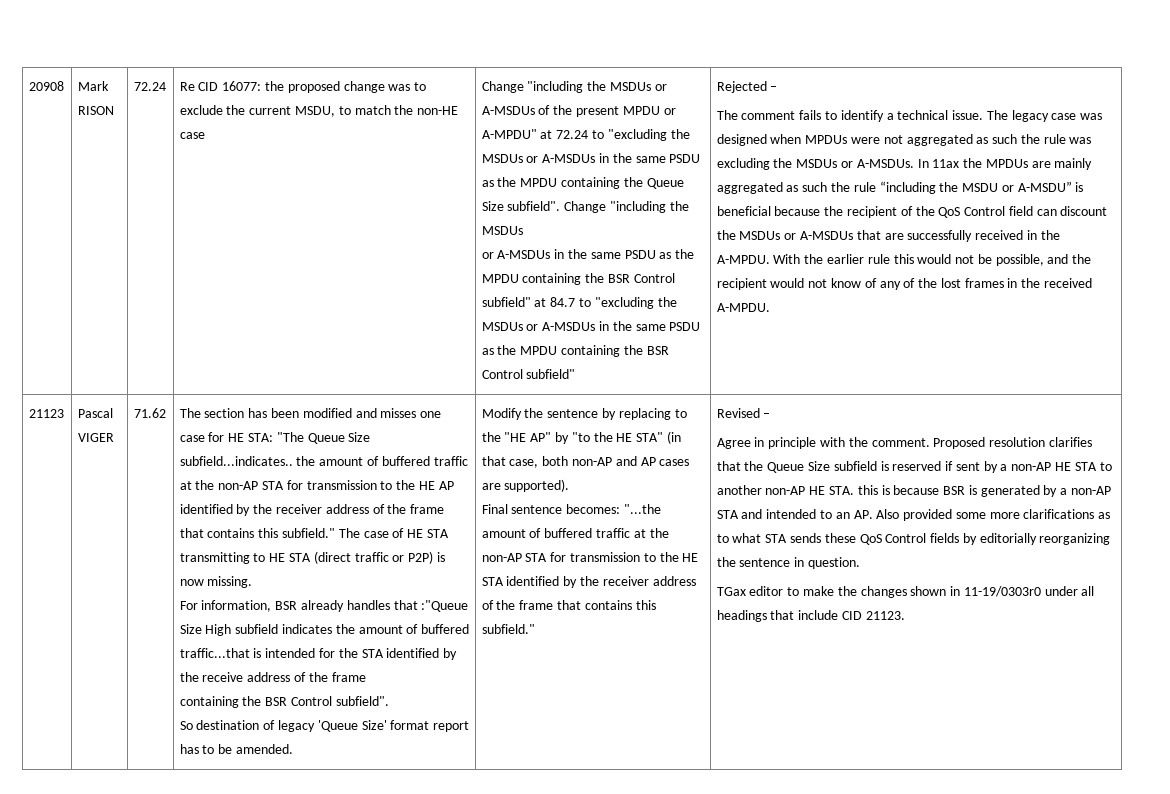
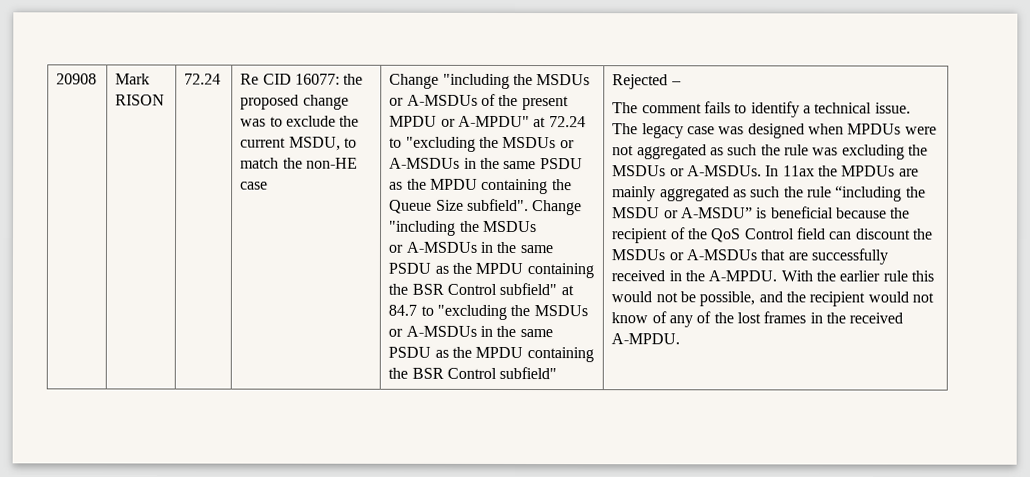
[28,409,64,418] [77,408,113,418] [77,433,114,442] [133,408,166,418] [179,408,442,418] [179,432,371,444] [179,456,468,466] [179,480,454,490] [179,504,445,516] [179,528,449,538] [179,551,445,564] [179,576,253,588] [179,600,469,612] [179,624,470,636] [179,648,458,660] [179,672,366,682] [179,696,389,708] [179,720,470,732] [179,744,293,754] [481,408,687,420] [481,431,681,444] [481,456,690,468] [481,479,570,492] [481,504,661,514] [481,528,669,538] [481,552,699,562] [481,576,696,588] [481,600,656,610] [481,624,535,634] [716,408,771,418] [716,437,1092,449] [716,461,1112,473] [716,485,1111,497] [716,509,1111,521] [716,533,1111,545] [716,557,860,569] [716,586,1095,598] [716,610,905,622] // 21123 | Pascal VIGER | 71.62 | The section has been modified and misses one case for HE STA: "The Queue Size subfield...indicates.. the amount of buffered traffic at the non-AP STA for transmission to the HE AP identified by the receiver address of the frame that contains this subfield." The case of HE STA transmitting to HE STA (direct traffic or P2P) is now missing. // For information, BSR already handles that :"Queue Size High subfield indicates the amount of buffered traffic...that is intended for the STA identified by the receive address of the frame // containing the BSR Control subfield". // So destination of legacy 'Queue Size' format report has to be amended. | Modify the sentence by replacing to the "HE AP" by "to the HE STA" (in that case, both non-AP and AP cases are supported). // Final sentence becomes: "...the amount of buffered traffic at the non-AP STA for transmission to the HE STA identified by the receiver address of the frame that contains this subfield." | Revised – // Agree in principle with the comment. Proposed resolution clarifies that the Queue Size subfield is reserved if sent by a non-AP HE STA to another non-AP HE STA. this is because BSR is generated by a non-AP STA and intended to an AP. Also provided some more clarifications as to what STA sends these QoS Control fields by editorially reorganizing the sentence in question. // TGax editor to make the changes shown in 11-19/0303r0 under all headings that include CID 21123. -> (681, 339) none

